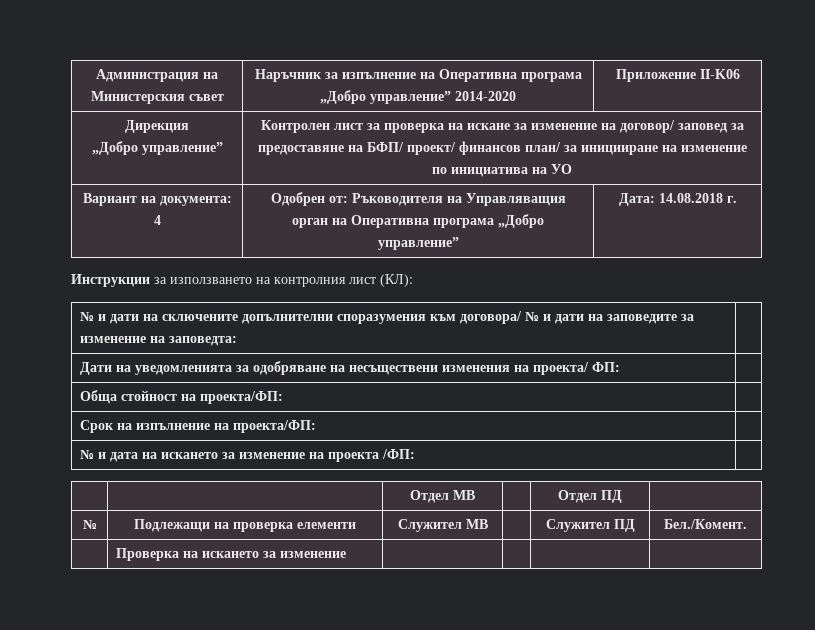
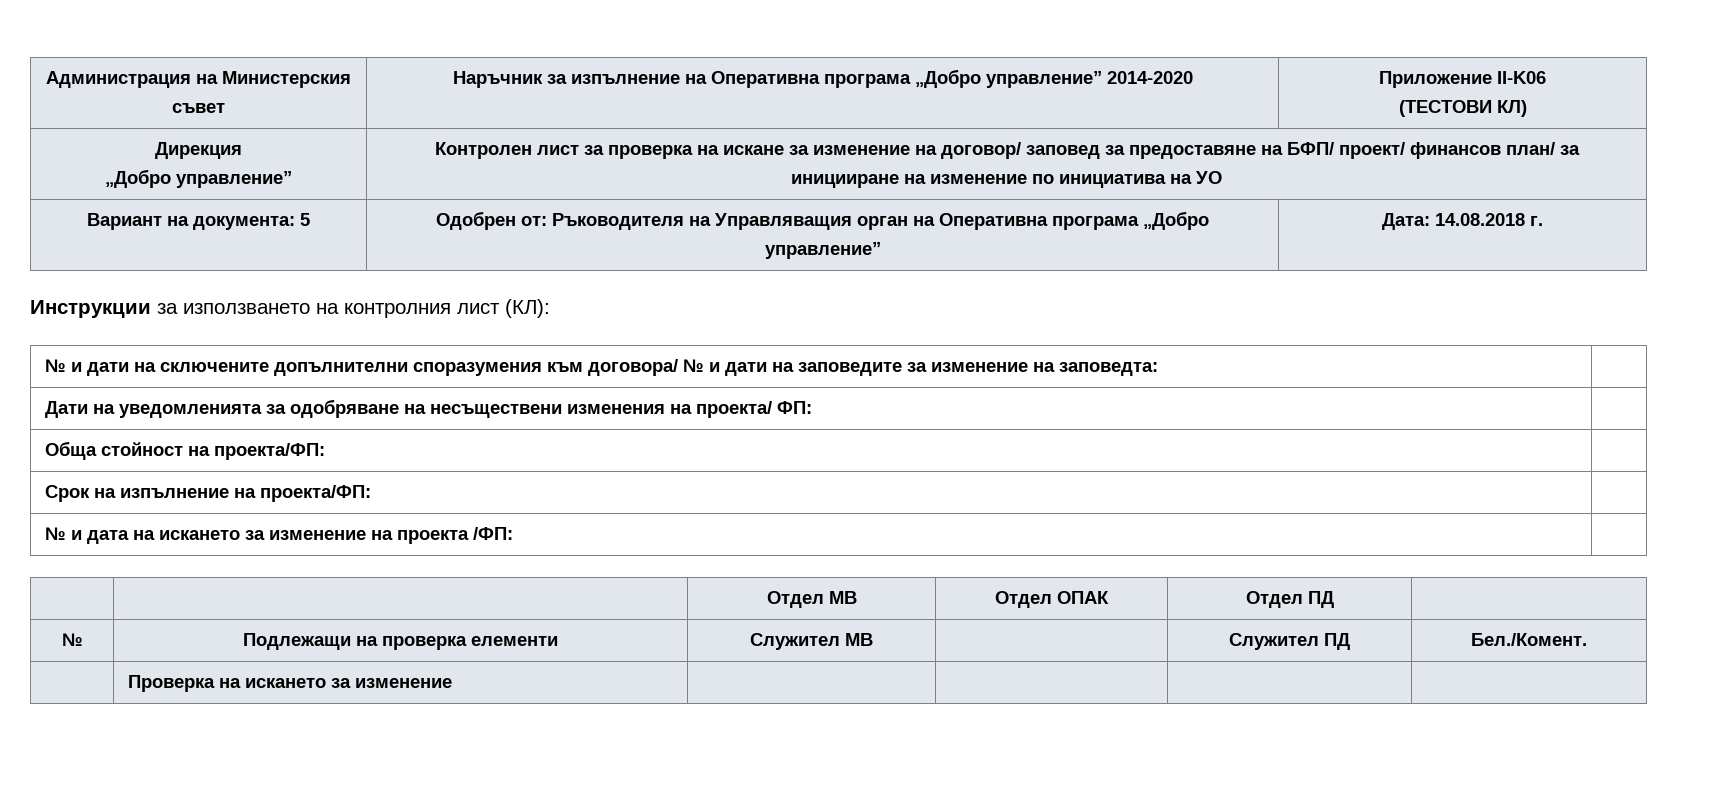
(740, 74) none -> [1398,100,1527,117] // (ТЕСТОВИ КЛ)
[153,215,161,225] 4 -> [300,213,310,226] 5
(475, 495) none -> [995,591,1109,608] Отдел ОПАК

